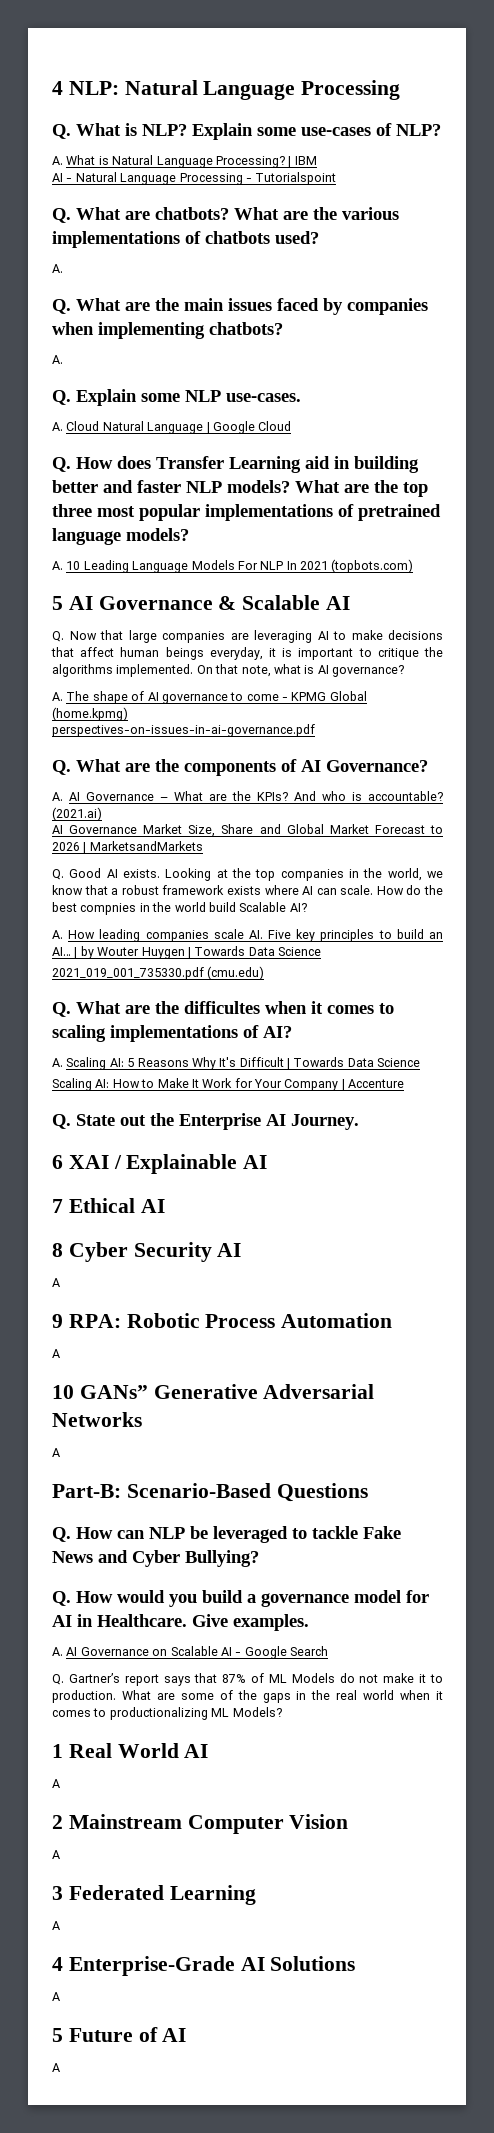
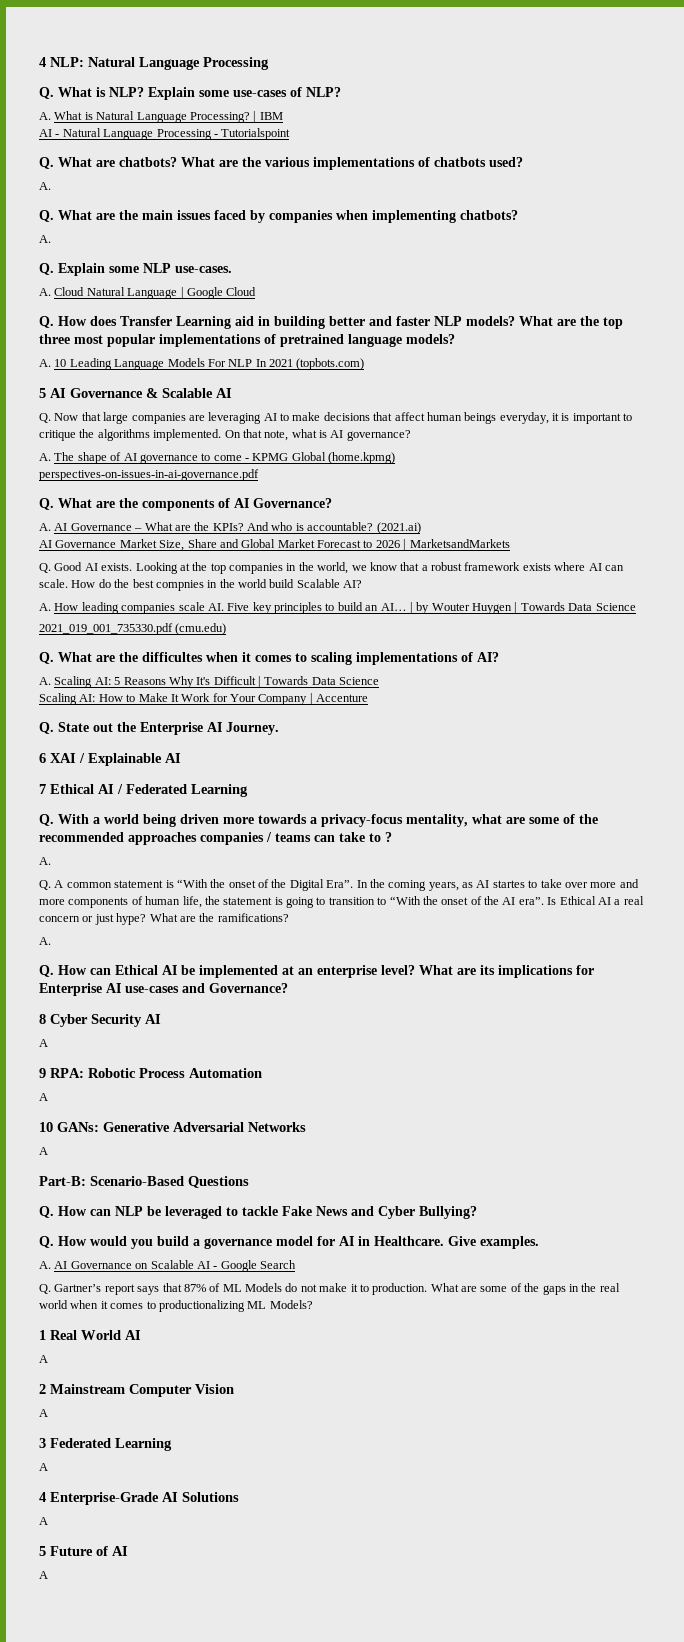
(165, 1206) none -> [117,784,248,797] [39,814,598,827] [39,832,392,845] [39,857,51,865] [39,879,639,891] [39,896,644,908] [39,913,289,925] [39,937,51,945] [39,965,594,978] [39,983,288,996] / Federated Learning // Q. With a world being driven more towards a privacy-focus mentality, what are some of the recommended approaches companies / teams can take to ? // A. // Q. A common statement is “With the onset of the Digital Era”. In the coming years, as AI startes to take over more and more components of human life, the statement is going to transition to “With the onset of the AI era”. Is Ethical AI a real concern or just hype? What are the ramifications? // A. // Q. How can Ethical AI be implemented at an enterprise level? What are its implications for Enterprise AI use-cases and Governance?
[79,1385,148,1399] GANs” -> [57,1122,99,1132] GANs:

